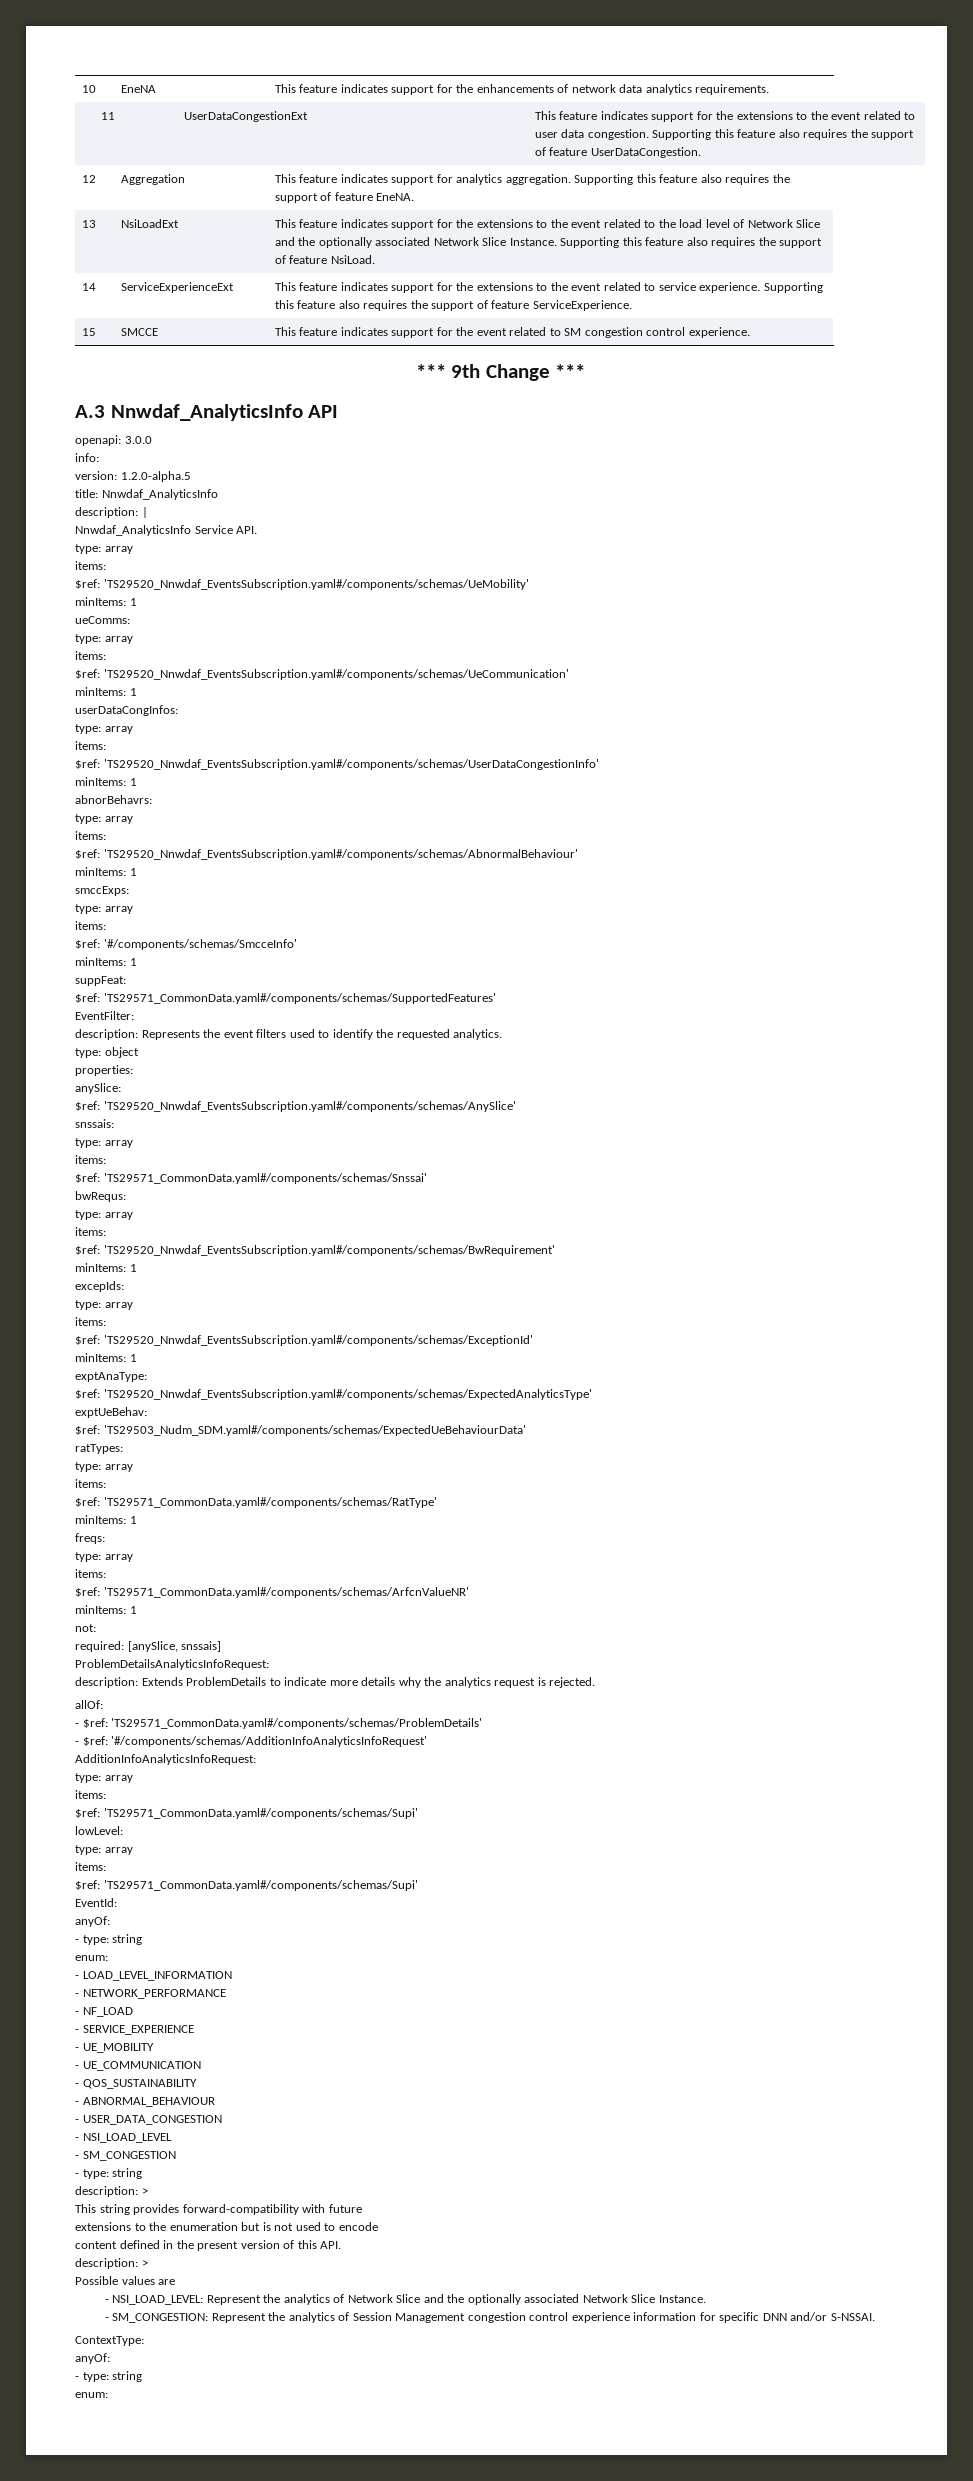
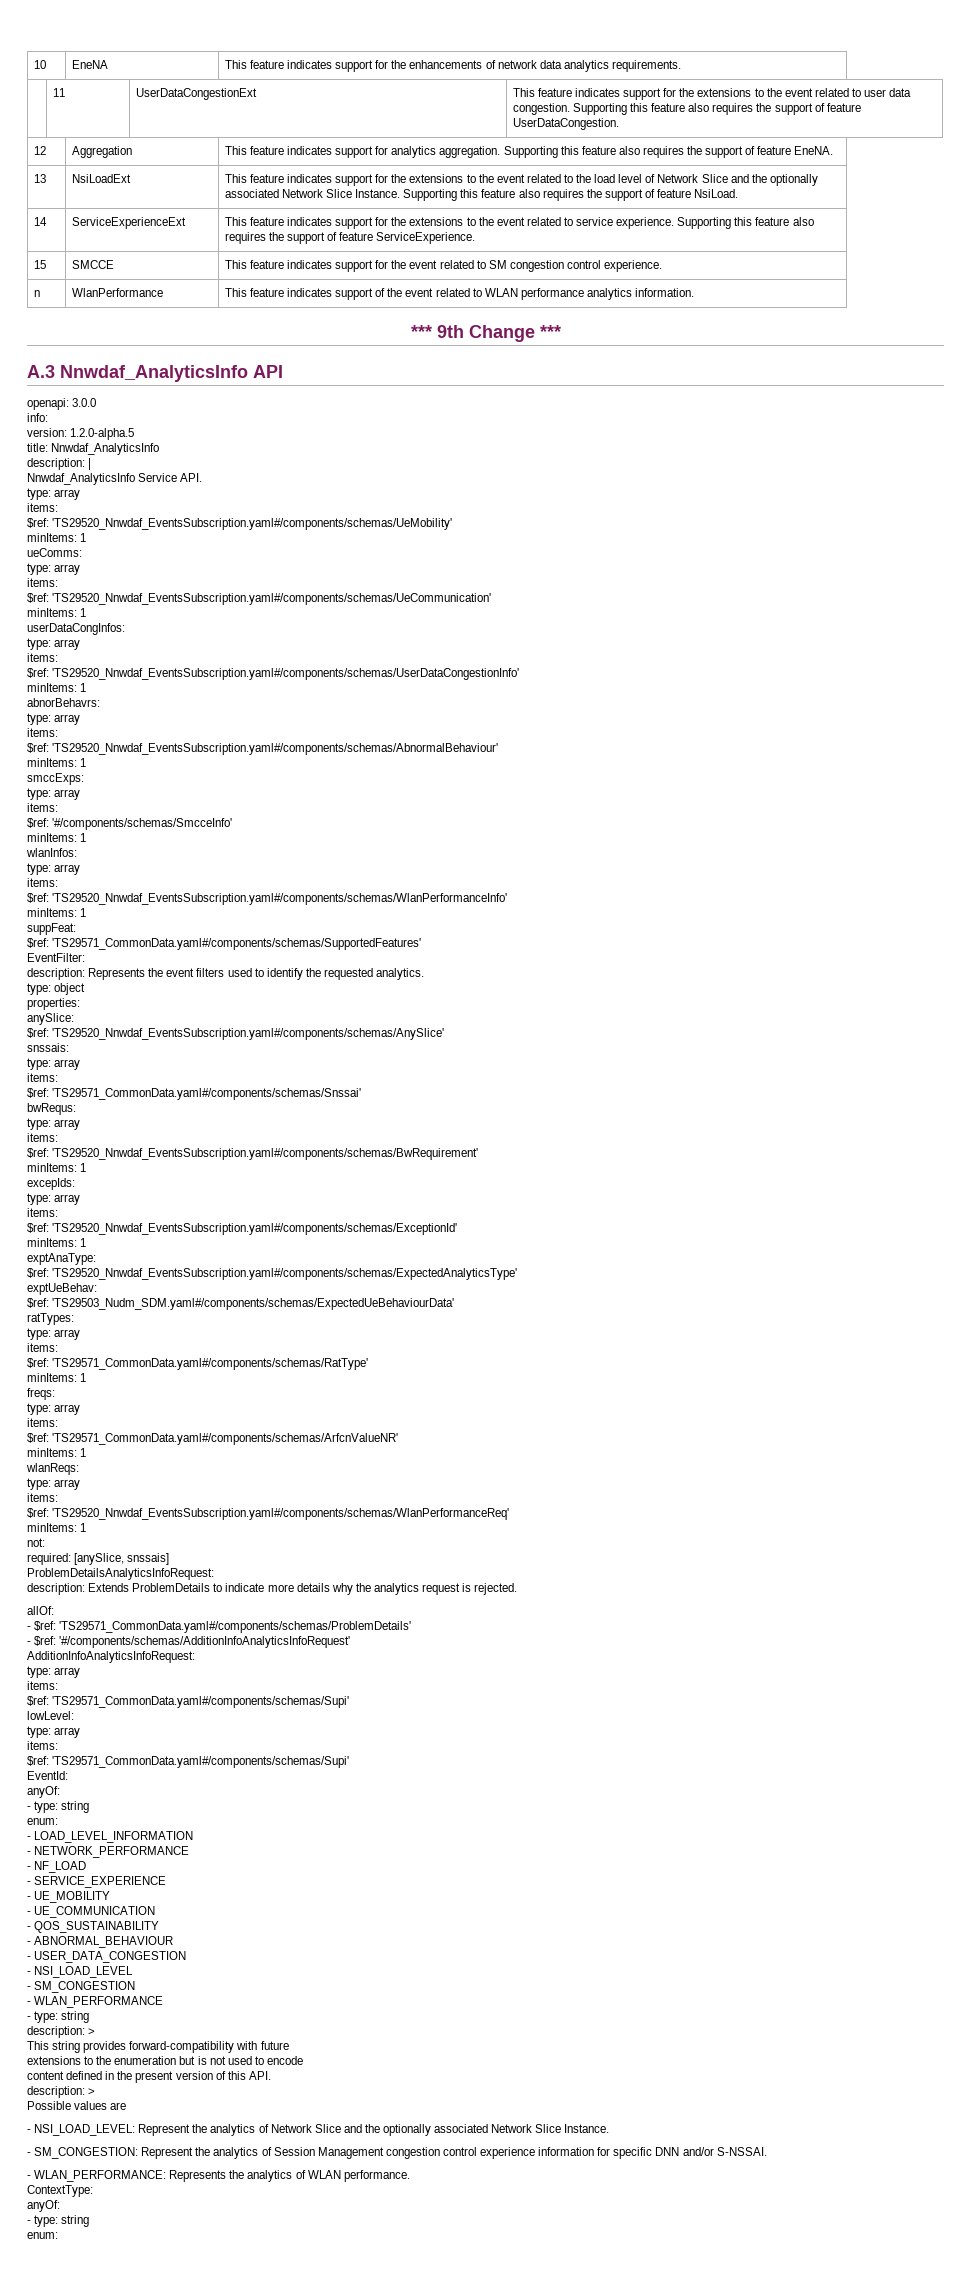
(750, 332) none -> [33,290,40,297] [71,288,163,297] [224,288,695,300] // n | WlanPerformance | This feature indicates support of the event related to WLAN performance analytics information.
(137, 962) none -> [26,848,77,857] [27,863,81,875] [27,878,58,887] [27,893,508,905] [27,908,87,917] // wlanInfos: // type: array // items: // $ref: 'TS29520_Nnwdaf_EventsSubscription.yaml#/components/schemas/WlanPerformanceInfo' // minItems: 1
(137, 1610) none -> [26,1463,79,1475] [27,1478,81,1490] [27,1493,58,1502] [27,1508,510,1520] [27,1523,87,1532] // wlanReqs: // type: array // items: // $ref: 'TS29520_Nnwdaf_EventsSubscription.yaml#/components/schemas/WlanPerformanceReq' // minItems: 1
(176, 2156) none -> [27,1996,164,2008] // - WLAN_PERFORMANCE
(875, 2317) none -> [27,2170,410,2182] // - WLAN_PERFORMANCE: Represents the analytics of WLAN performance.

